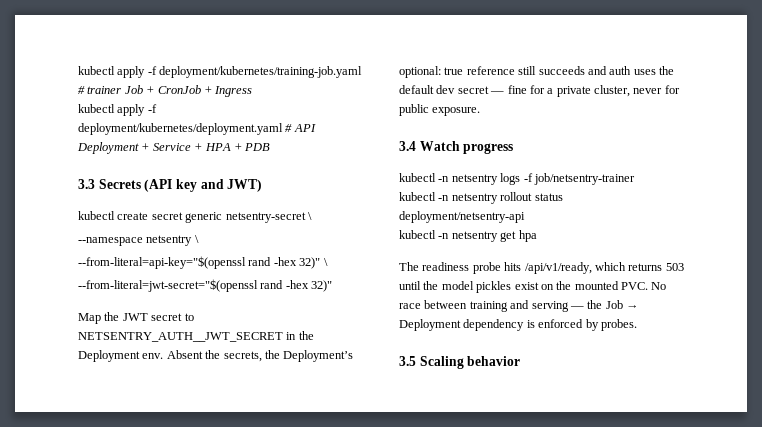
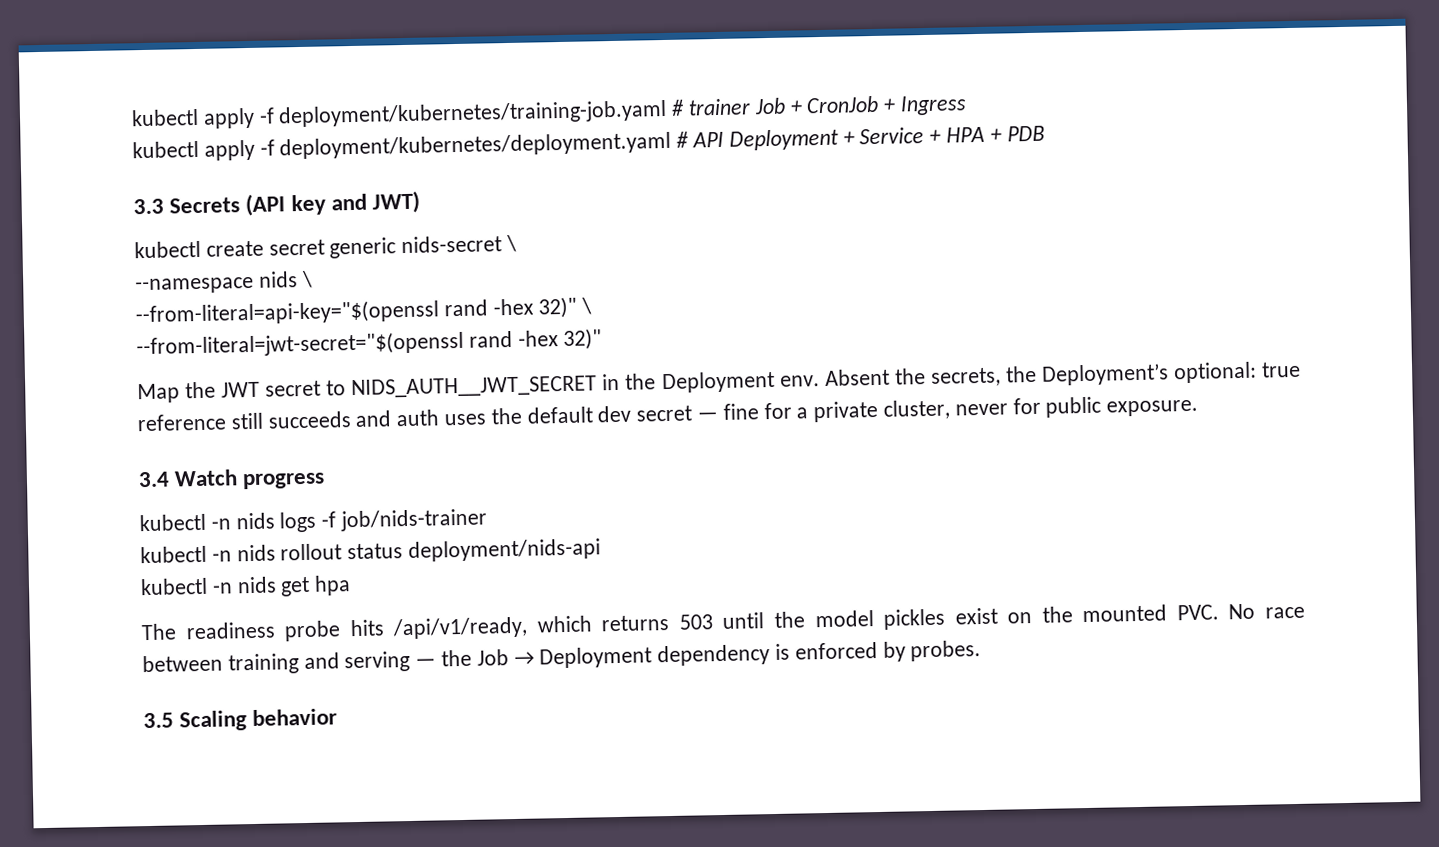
[225,212,306,223] netsentry-secret -> [401,235,503,254] nids-secret
[146,235,193,246] netsentry -> [258,271,298,288] nids
[78,332,283,342] NETSENTRY_AUTH__JWT_SECRET -> [351,375,598,399] NIDS_AUTH__JWT_SECRET
[451,174,498,185] netsentry -> [235,512,275,530] nids
[533,173,635,185] [399,192,498,204] job/netsentry-trainer // kubectl -n netsentry -> [340,508,488,532] [140,544,276,564] job/nids-trainer // kubectl -n nids
[399,211,525,223] [399,230,498,242] deployment/netsentry-api // kubectl -n netsentry -> [408,538,602,562] [140,576,277,596] deployment/nids-api // kubectl -n nids

